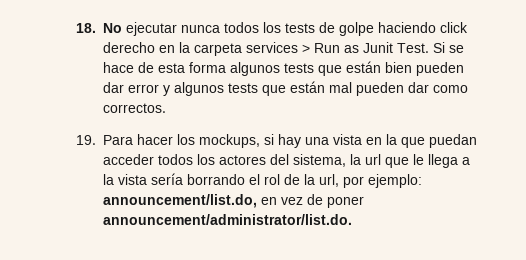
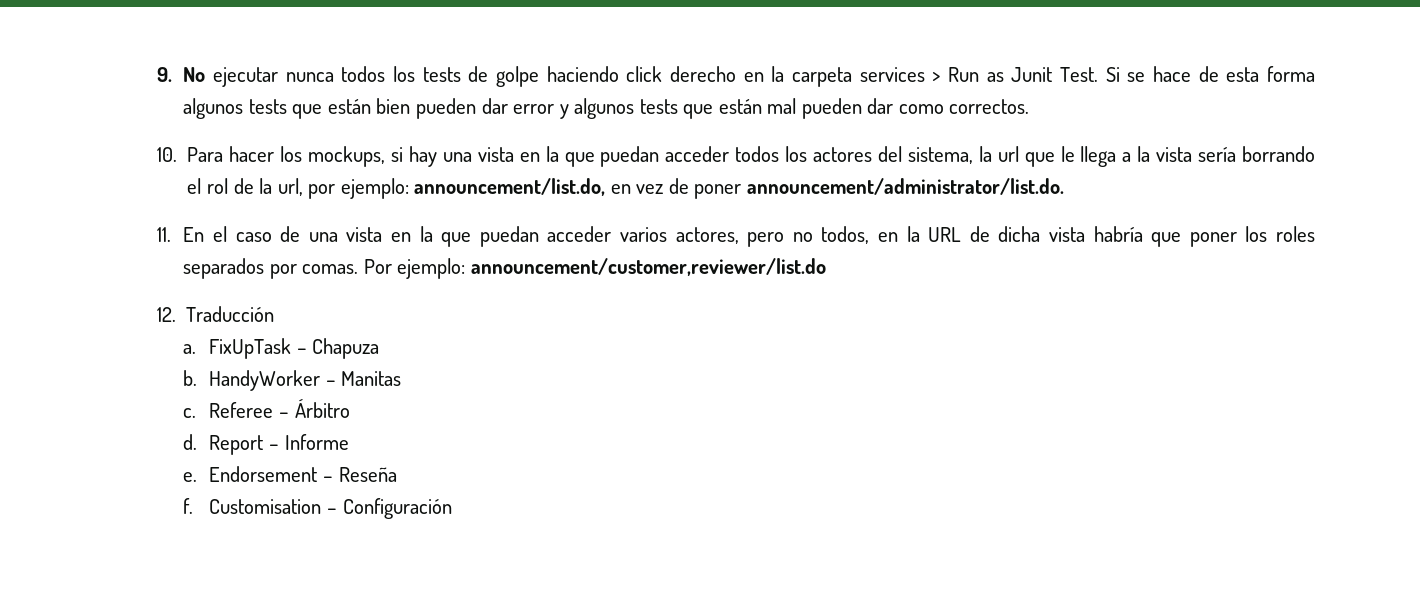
[76,23,97,33] 18. -> [157,67,173,82] 9.
[76,135,97,145] 19. -> [157,147,178,162] 10.
(353, 219) none -> [157,226,1315,247] [183,258,826,279] [157,306,275,322] [183,338,380,359] [183,370,402,391] [183,399,350,418] [183,434,349,455] [183,466,397,482] [183,498,452,519] // 11. En el caso de una vista en la que puedan acceder varios actores, pero no todos, en la URL de dicha vista habría que poner los roles separados por comas. Por ejemplo: announcement/customer,reviewer/list.do // 12. Traducción // a. FixUpTask – Chapuza // b. HandyWorker – Manitas // c. Referee – Árbitro // d. Report – Informe // e. Endorsement – Reseña // f. Customisation – Configuración

